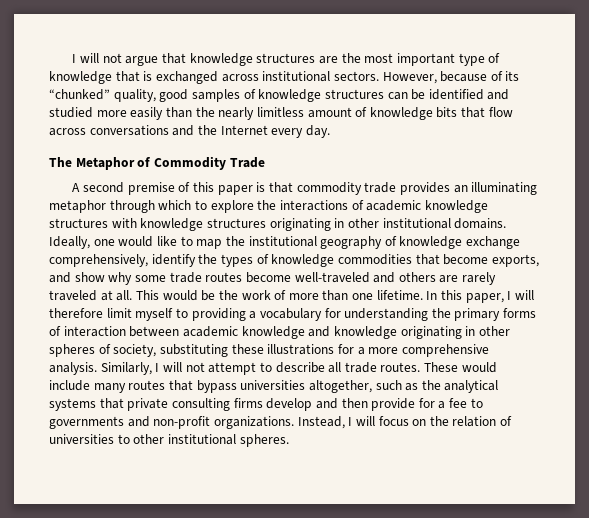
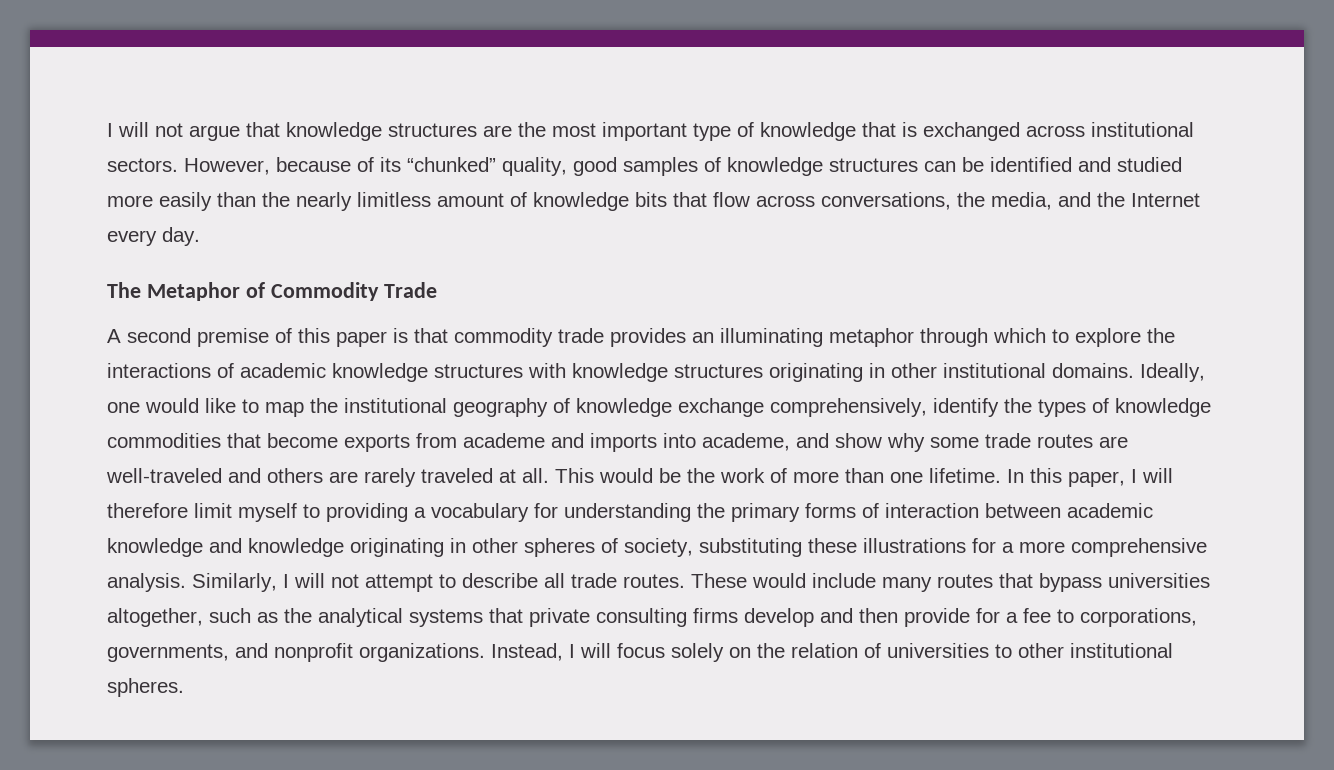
[89,125,169,136] conversations -> [821,192,1052,210] conversations, the media,
[491,254,539,267] exports, -> [344,433,790,452] exports from academe and imports into academe,
[245,272,291,283] become -> [1099,436,1128,448] are
[49,416,211,429] governments and non-profit -> [1080,608,1197,627] [107,643,353,662] corporations, governments, and nonprofit
(409, 421) none -> [671,643,724,662] solely

